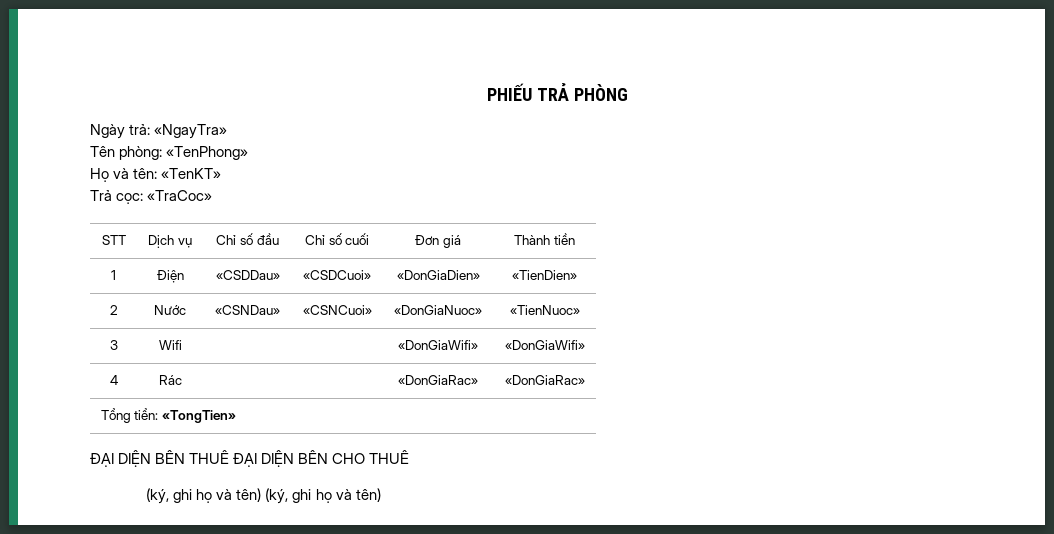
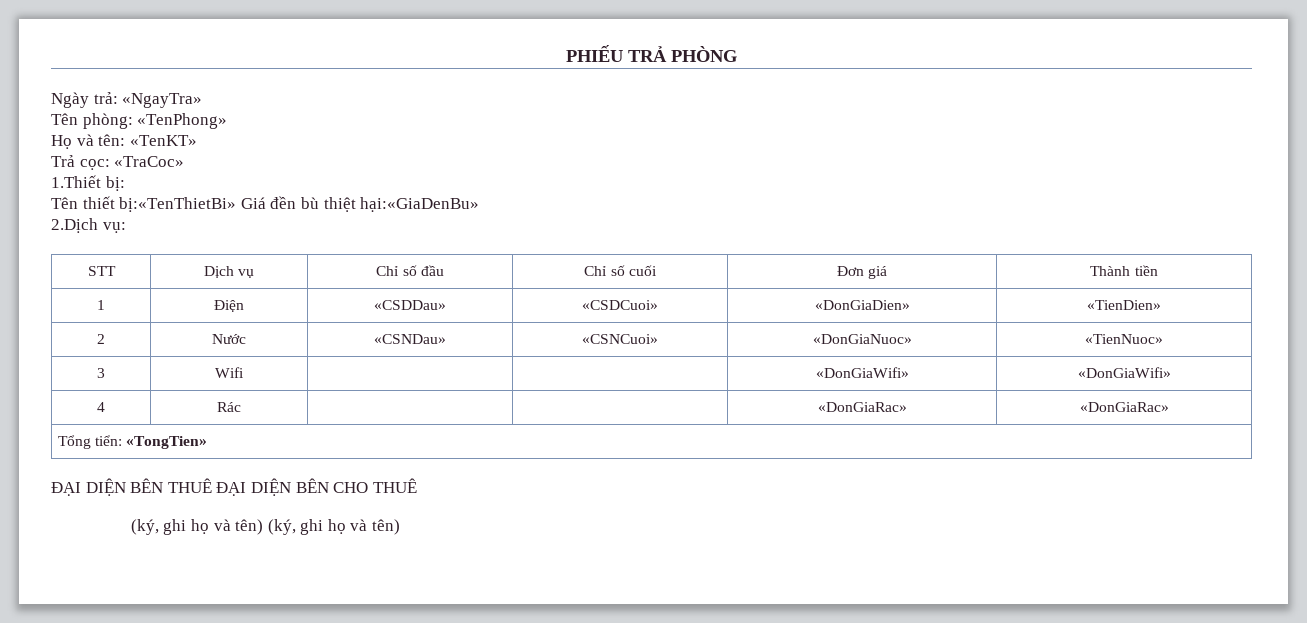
(213, 195) none -> [51,175,125,191] [51,196,480,212] [51,218,126,233] // 1.Thiết bị: // Tên thiết bị:«TenThietBi» Giá đền bù thiệt hại:«GiaDenBu» // 2.Dịch vụ:

